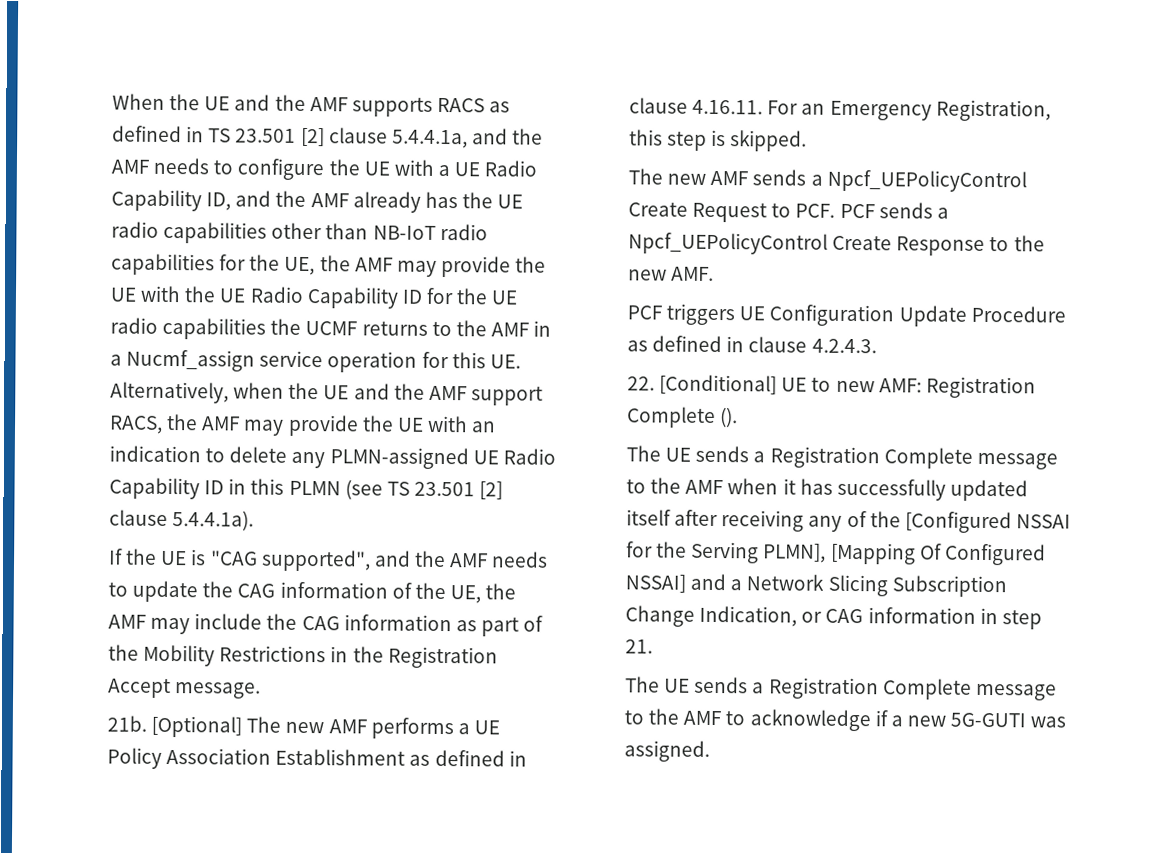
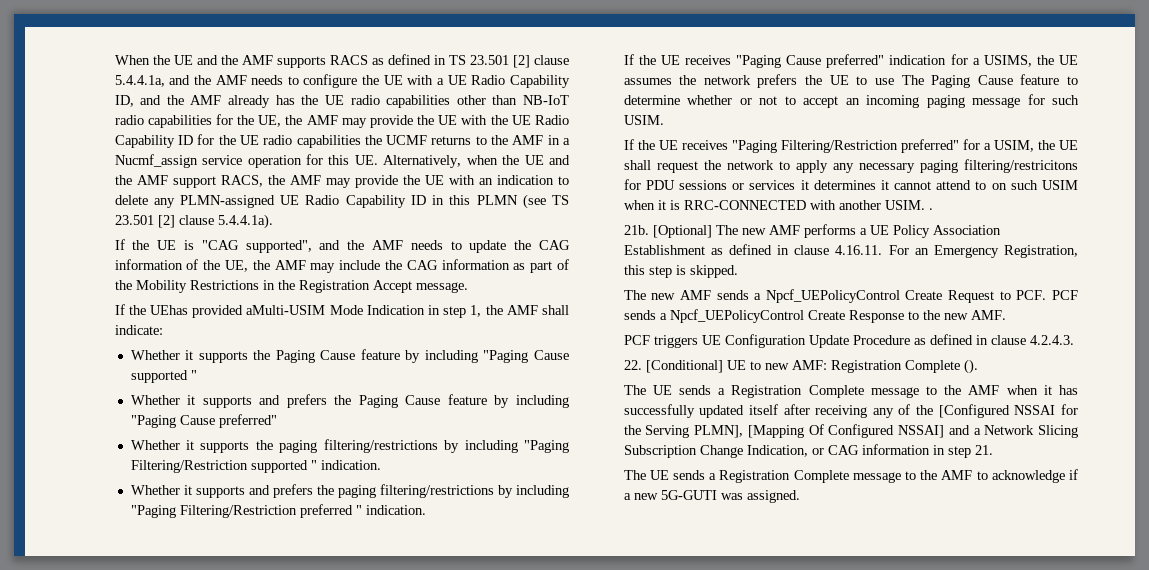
(262, 690) none -> [114,304,569,318] [114,325,163,335] [130,349,570,363] [130,370,197,383] [130,394,570,408] [130,414,277,428] [130,439,569,453] [130,460,381,473] [130,484,569,498] [130,504,426,518] [623,54,1078,68] [623,74,1078,88] [623,94,1079,108] [623,115,664,125] [623,139,1078,153] [623,159,1078,173] [623,179,1078,190] [623,200,933,210] // If the UEhas provided aMulti-USIM Mode Indication in step 1, the AMF shall indicate: // Whether it supports the Paging Cause feature by including "Paging Cause supported " // Whether it supports and prefers the Paging Cause feature by including "Paging Cause preferred" // Whether it supports the paging filtering/restrictions by including "Paging Filtering/Restriction supported " indication. // Whether it supports and prefers the paging filtering/restrictions by including "Paging Filtering/Restriction preferred " indication. // If the UE receives "Paging Cause preferred" indication for a USIMS, the UE assumes the network prefers the UE to use The Paging Cause feature to determine whether or not to accept an incoming paging message for such USIM. // If the UE receives "Paging Filtering/Restriction preferred" for a USIM, the UE shall request the network to apply any necessary paging filtering/restricitons for PDU sessions or services it determines it cannot attend to on such USIM when it is RRC-CONNECTED with another USIM. .

